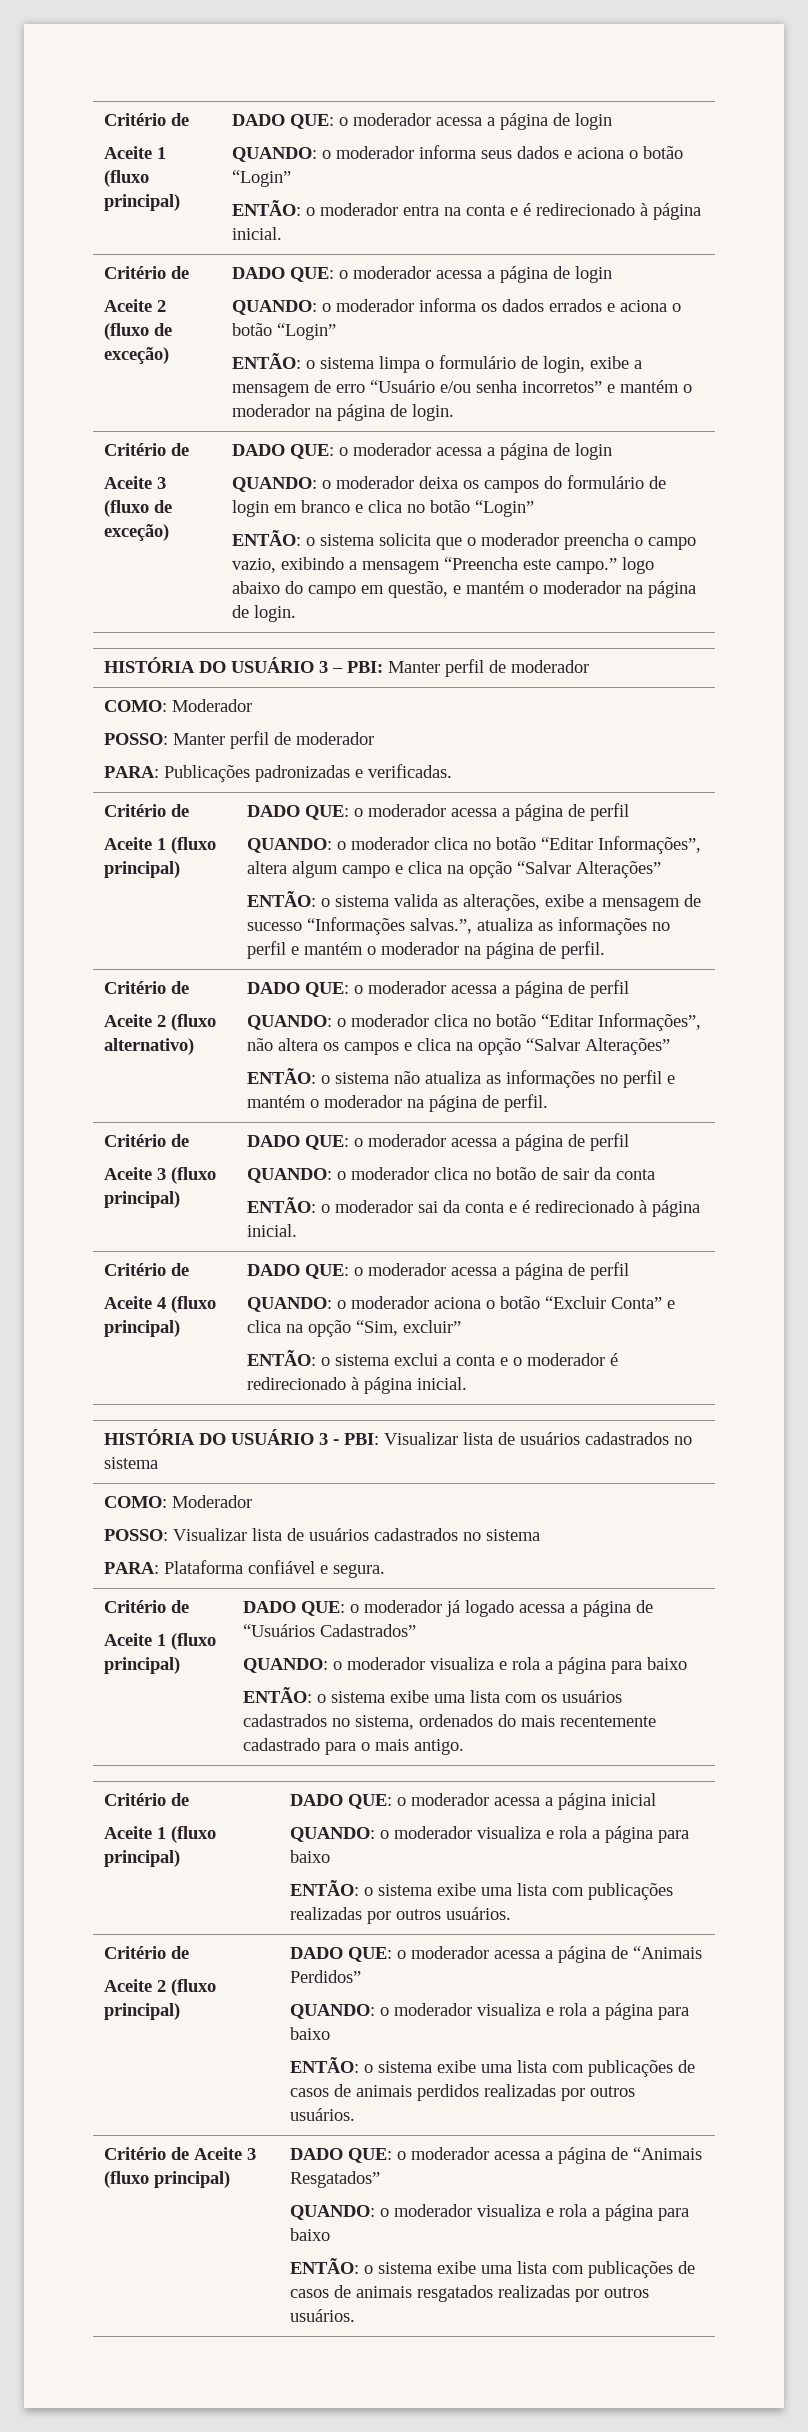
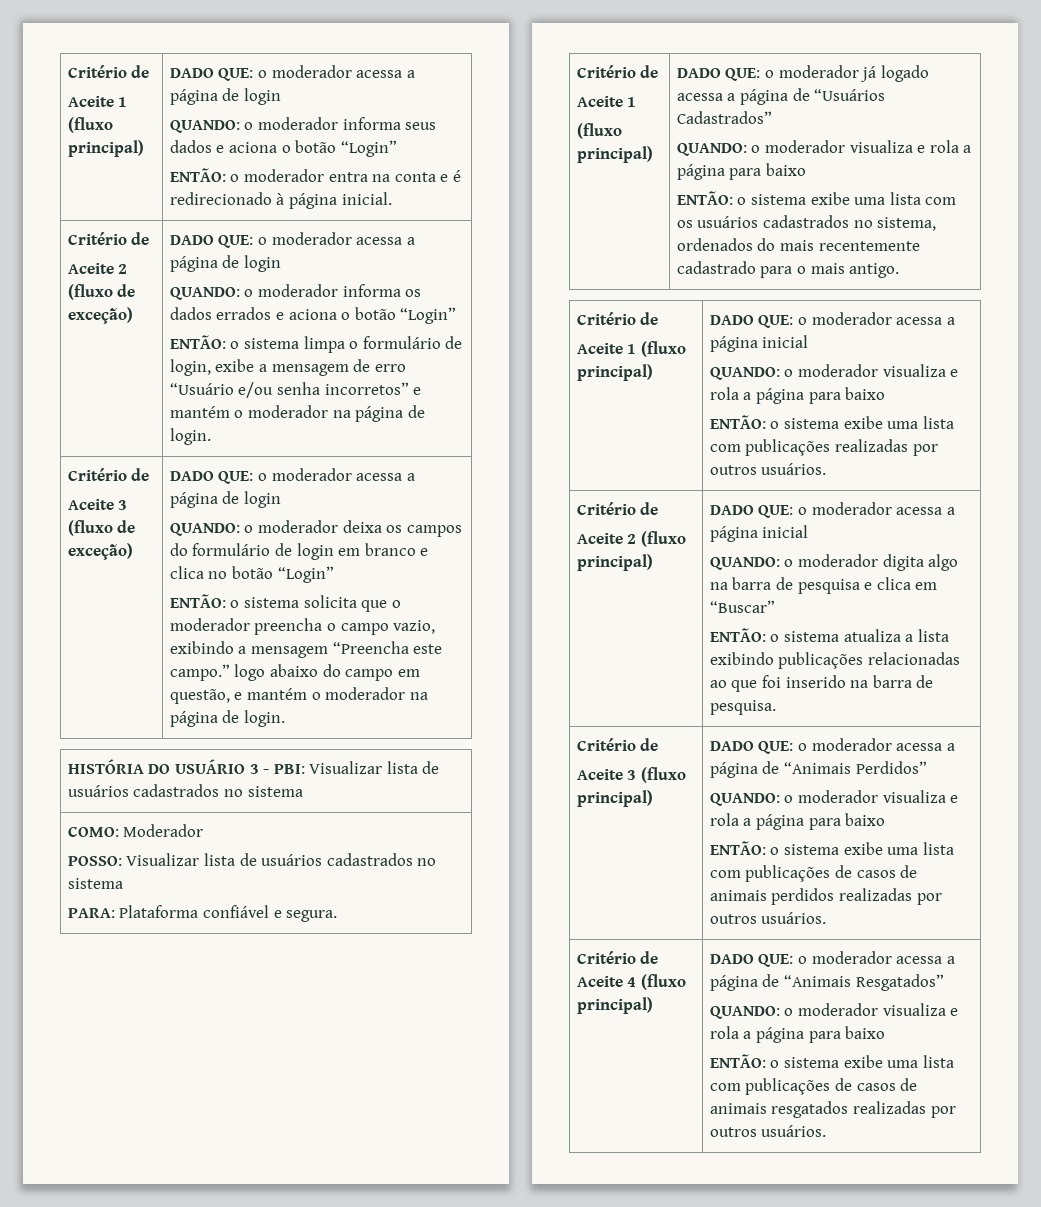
[104,657,590,677] [104,699,253,712] [104,731,375,749] [104,764,453,782] [104,804,190,817] [104,837,217,854] [104,861,181,878] [247,803,630,821] [247,836,702,854] [247,861,662,878] [247,891,702,911] [247,917,671,935] [247,941,606,959] [104,981,190,994] [104,1014,217,1031] [104,1038,195,1055] [247,980,630,998] [247,1013,702,1031] [247,1038,671,1055] [247,1068,676,1088] [247,1094,549,1112] [104,1134,190,1147] [104,1167,217,1184] [104,1191,181,1208] [247,1133,630,1151] [247,1167,656,1183] [247,1197,701,1217] [247,1224,298,1237] [104,1263,190,1276] [104,1296,217,1313] [104,1320,181,1337] [247,1262,630,1280] [247,1296,676,1312] [247,1320,462,1337] [247,1350,619,1366] [247,1377,468,1394] // HISTÓRIA DO USUÁRIO 3 – PBI: Manter perfil de moderador // COMO: Moderador // POSSO: Manter perfil de moderador // PARA: Publicações padronizadas e verificadas. // Critério de // Aceite 1 (fluxo principal) | DADO QUE: o moderador acessa a página de perfil // QUANDO: o moderador clica no botão “Editar Informações”, altera algum campo e clica na opção “Salvar Alterações” // ENTÃO: o sistema valida as alterações, exibe a mensagem de sucesso “Informações salvas.”, atualiza as informações no perfil e mantém o moderador na página de perfil. // Critério de // Aceite 2 (fluxo alternativo) | DADO QUE: o moderador acessa a página de perfil // QUANDO: o moderador clica no botão “Editar Informações”, não altera os campos e clica na opção “Salvar Alterações” // ENTÃO: o sistema não atualiza as informações no perfil e mantém o moderador na página de perfil. // Critério de // Aceite 3 (fluxo principal) | DADO QUE: o moderador acessa a página de perfil // QUANDO: o moderador clica no botão de sair da conta // ENTÃO: o moderador sai da conta e é redirecionado à página inicial. // Critério de // Aceite 4 (fluxo principal) | DADO QUE: o moderador acessa a página de perfil // QUANDO: o moderador aciona o botão “Excluir Conta” e clica na opção “Sim, excluir” // ENTÃO: o sistema exclui a conta e o moderador é redirecionado à página inicial. -> (285, 718) none
(167, 1640) none -> (637, 102) //
(181, 2011) none -> [709,502,955,518] [709,525,809,542] [709,554,959,571] [709,577,938,594] [709,600,775,613] [709,628,949,642] [709,652,960,669] [709,675,934,692] [709,700,776,715] [576,738,659,751] [576,767,686,783] [576,790,653,807] | DADO QUE: o moderador acessa a página inicial // QUANDO: o moderador digita algo na barra de pesquisa e clica em “Buscar” // ENTÃO: o sistema atualiza a lista exibindo publicações relacionadas ao que foi inserido na barra de pesquisa. // Critério de // Aceite 3 (fluxo principal)
[247,2148,257,2160] 3 -> [627,977,637,987] 4

